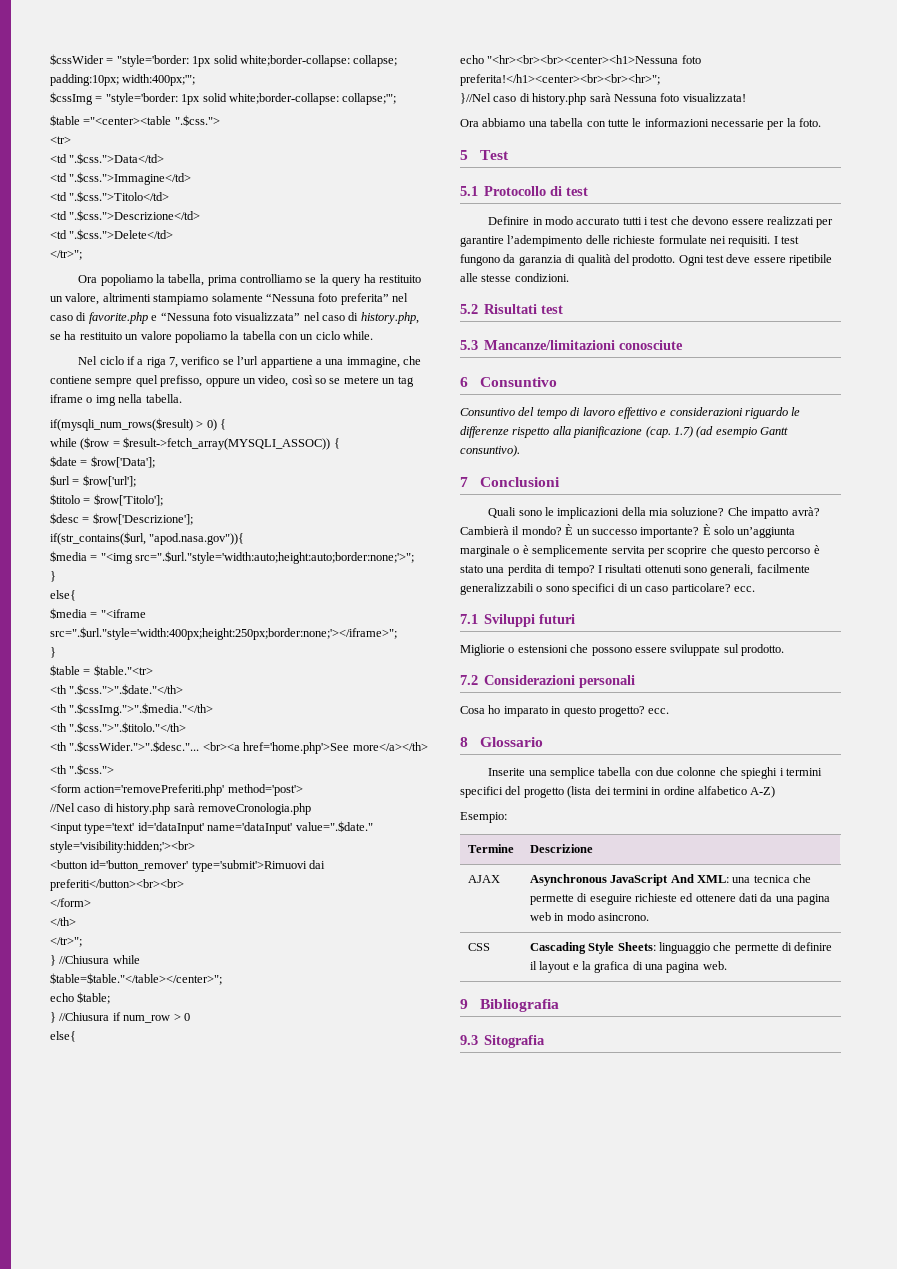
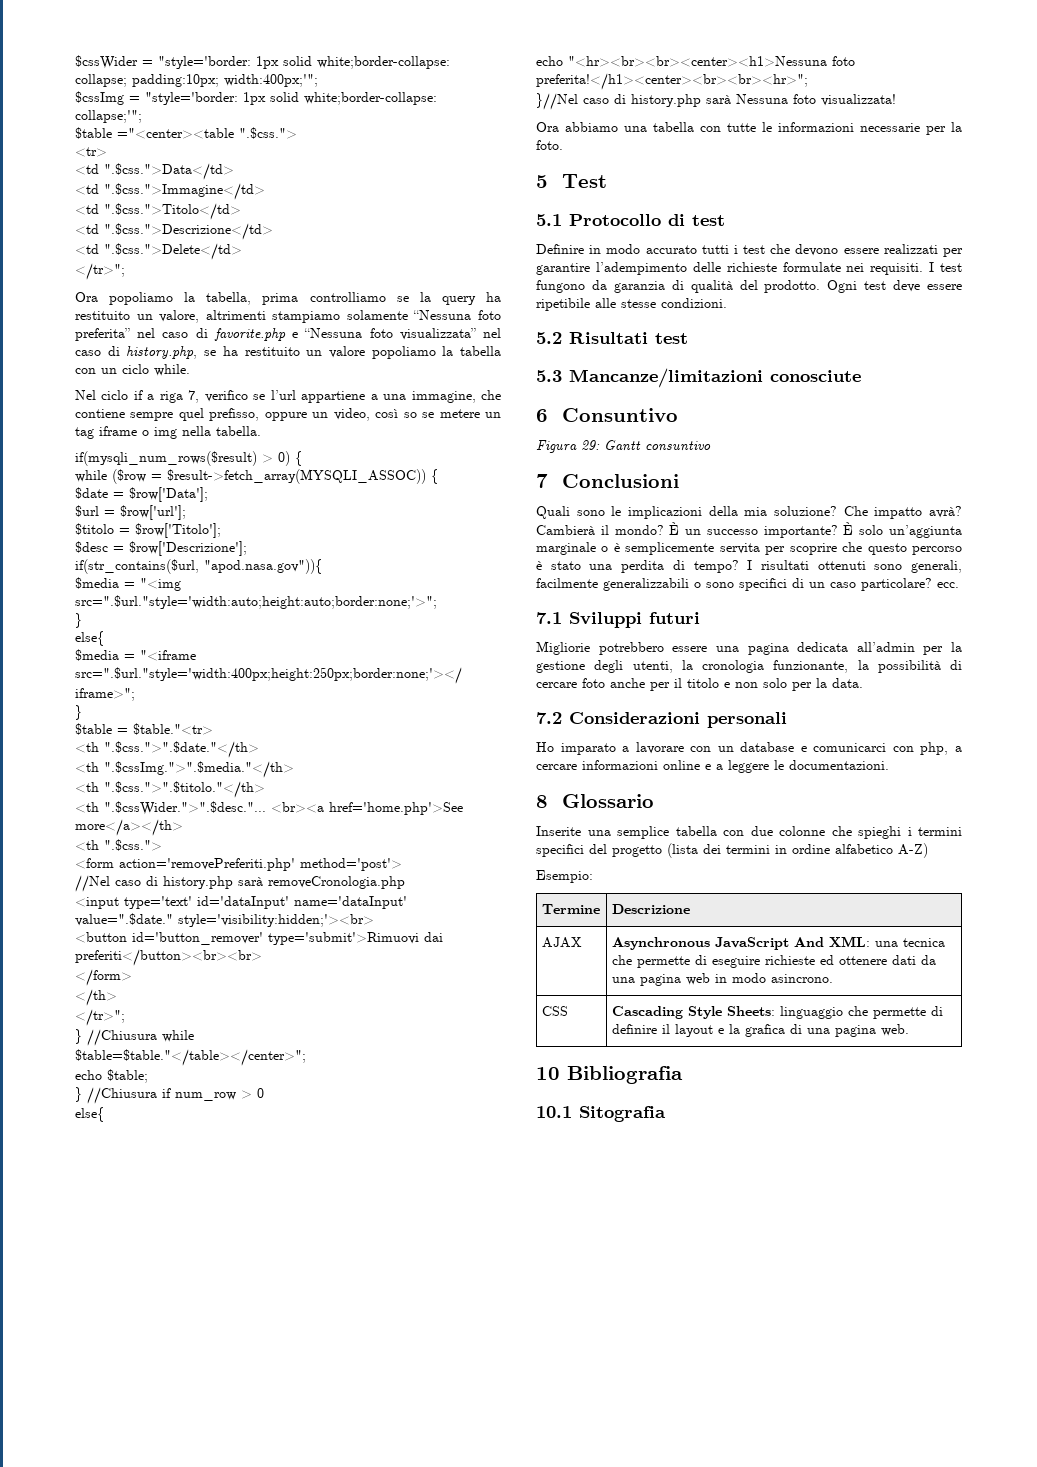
[460,407,801,419] [460,426,788,438] [460,445,520,457] Consuntivo del tempo di lavoro effettivo e considerazioni riguardo le differenze rispetto alla pianificazione (cap. 1.7) (ad esempio Gantt consuntivo). -> [536,440,711,453] Figura 29: Gantt consuntivo
[508,644,784,656] [460,675,636,688] [460,705,670,717] o estensioni che possono essere sviluppate sul prodotto. // 7.2 Considerazioni personali // Cosa ho imparato in questo progetto? ecc. -> [598,642,962,655] [536,660,962,673] [536,678,863,691] [536,712,787,728] [536,742,962,755] [536,760,889,773] potrebbero essere una pagina dedicata all’admin per la gestione degli utenti, la cronologia funzionante, la possibilità di cercare foto anche per il titolo e non solo per la data. // 7.2 Considerazioni personali // Ho imparato a lavorare con un database e comunicarci con php, a cercare informazioni online e a leggere le documentazioni.
[460,999,468,1009] 9 -> [536,1067,560,1080] 10
[460,1035,478,1045] 9.3 -> [536,1106,572,1118] 10.1

